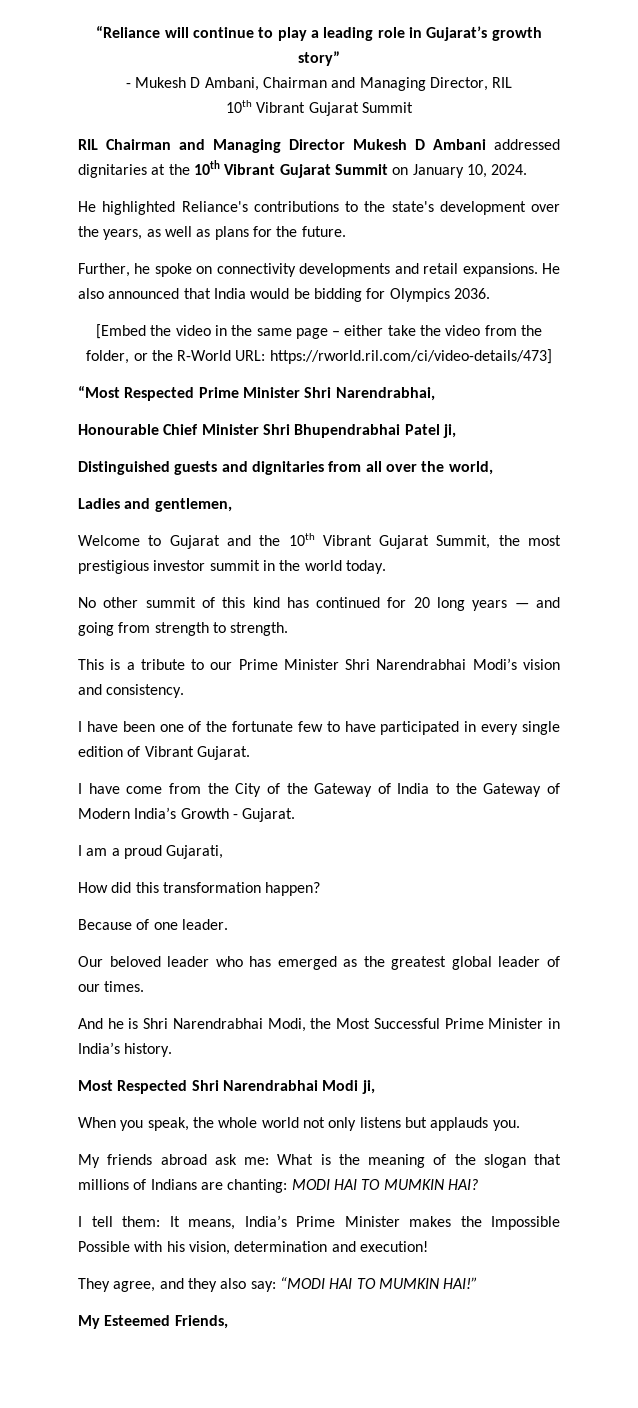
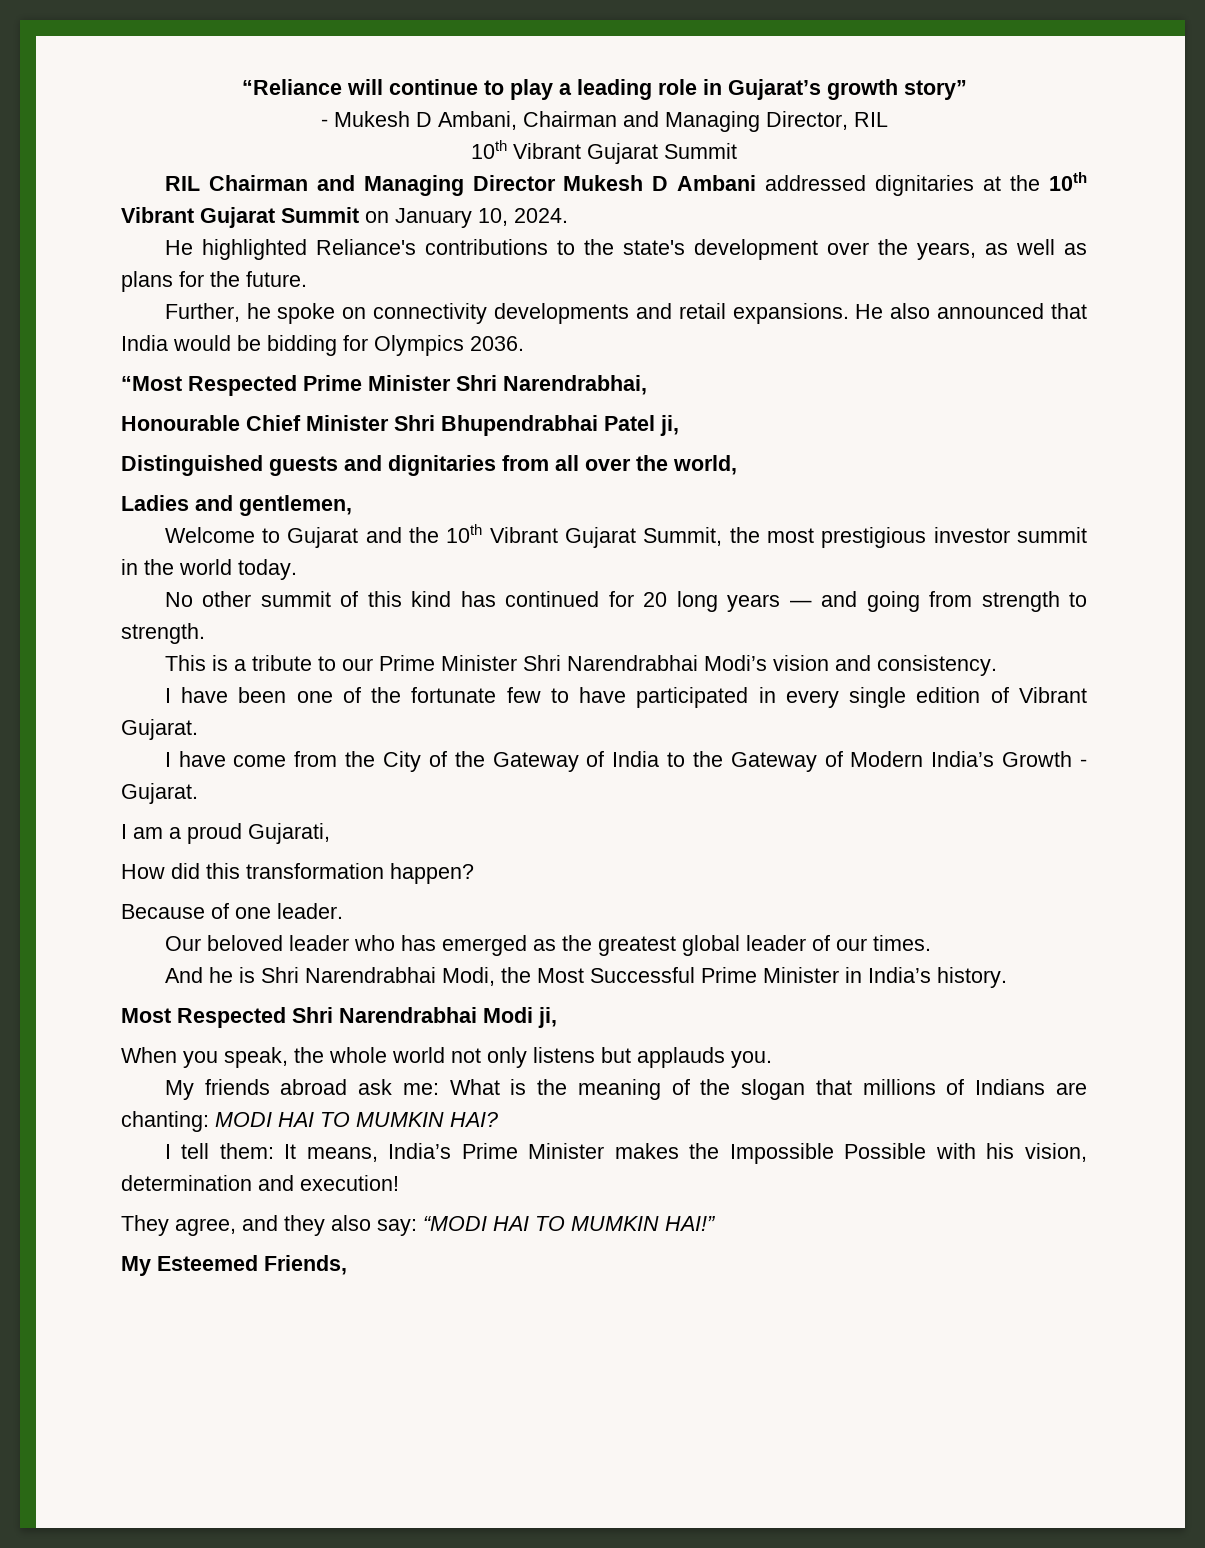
[95,324,543,339] [86,349,552,364] // [Embed the video in the same page – either take the video from the folder, or the R-World URL: https://rworld.ril.com/ci/video-details/473] -> (524, 343) none

